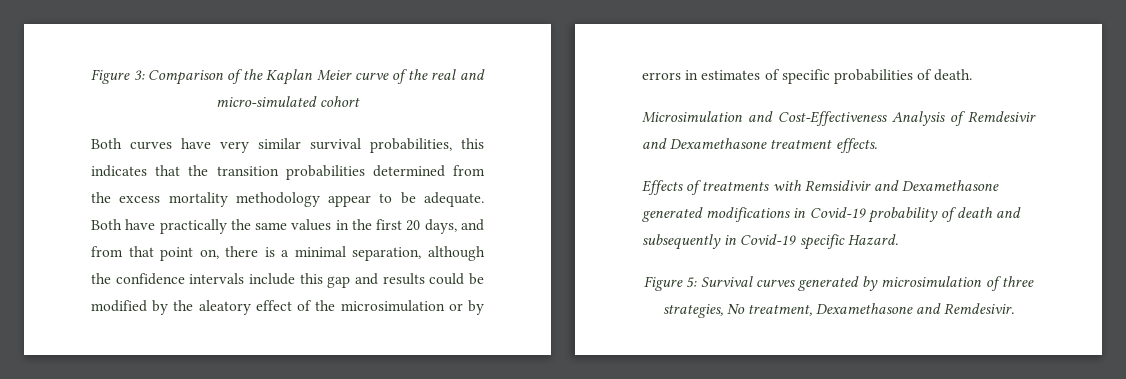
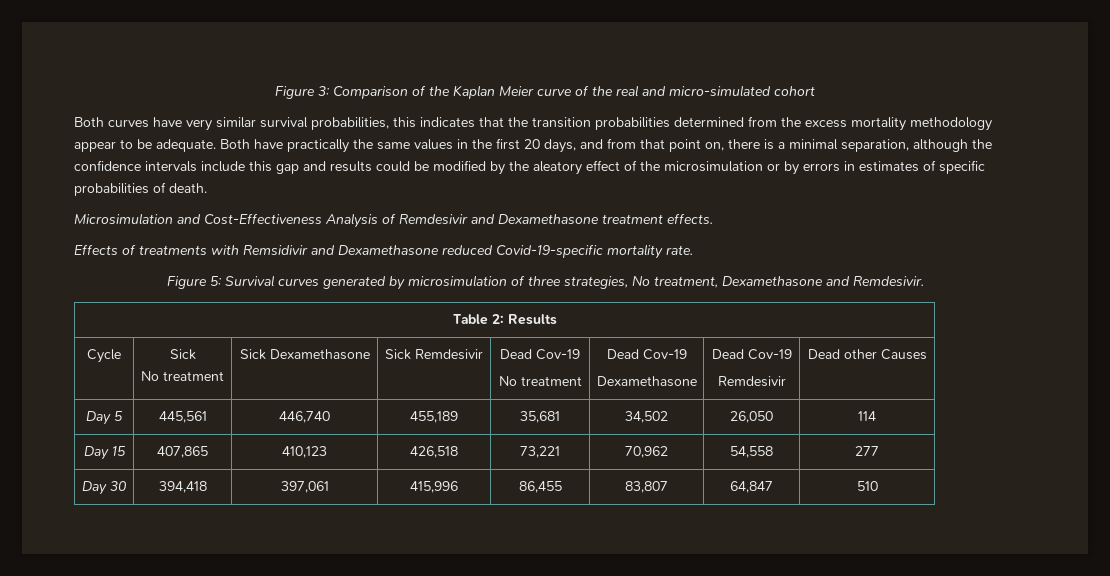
[642,207,1022,223] [642,234,898,250] generated modifications in Covid-19 probability of death and subsequently in Covid-19 specific Hazard. -> [442,244,693,259] reduced Covid-19-specific mortality rate.
(1015, 308) none -> [452,314,557,325] [87,349,121,363] [169,349,196,360] [141,371,224,381] [239,349,370,360] [385,349,483,360] [500,349,580,360] [498,376,582,386] [606,349,687,360] [596,376,697,387] [711,349,792,360] [717,376,786,387] [807,349,927,360] [86,411,123,425] [158,411,207,423] [279,411,330,423] [410,411,458,423] [520,411,560,423] [625,411,668,423] [730,411,773,423] [858,411,876,421] [83,446,126,460] [157,446,208,458] [282,446,327,458] [410,446,458,458] [520,446,560,458] [625,446,668,458] [730,446,773,458] [855,446,879,456] [82,481,126,495] [158,481,207,493] [280,481,329,493] [410,481,458,493] [518,481,562,493] [625,481,668,493] [730,481,773,493] [856,481,878,491] // Table 2: Results // Cycle | Sick // No treatment | Sick Dexamethasone | Sick Remdesivir | Dead Cov-19 // No treatment | Dead Cov-19 // Dexamethasone | Dead Cov-19 // Remdesivir | Dead other Causes // Day 5 | 445,561 | 446,740 | 455,189 | 35,681 | 34,502 | 26,050 | 114 // Day 15 | 407,865 | 410,123 | 426,518 | 73,221 | 70,962 | 54,558 | 277 // Day 30 | 394,418 | 397,061 | 415,996 | 86,455 | 83,807 | 64,847 | 510

